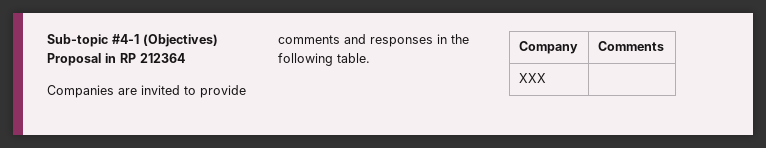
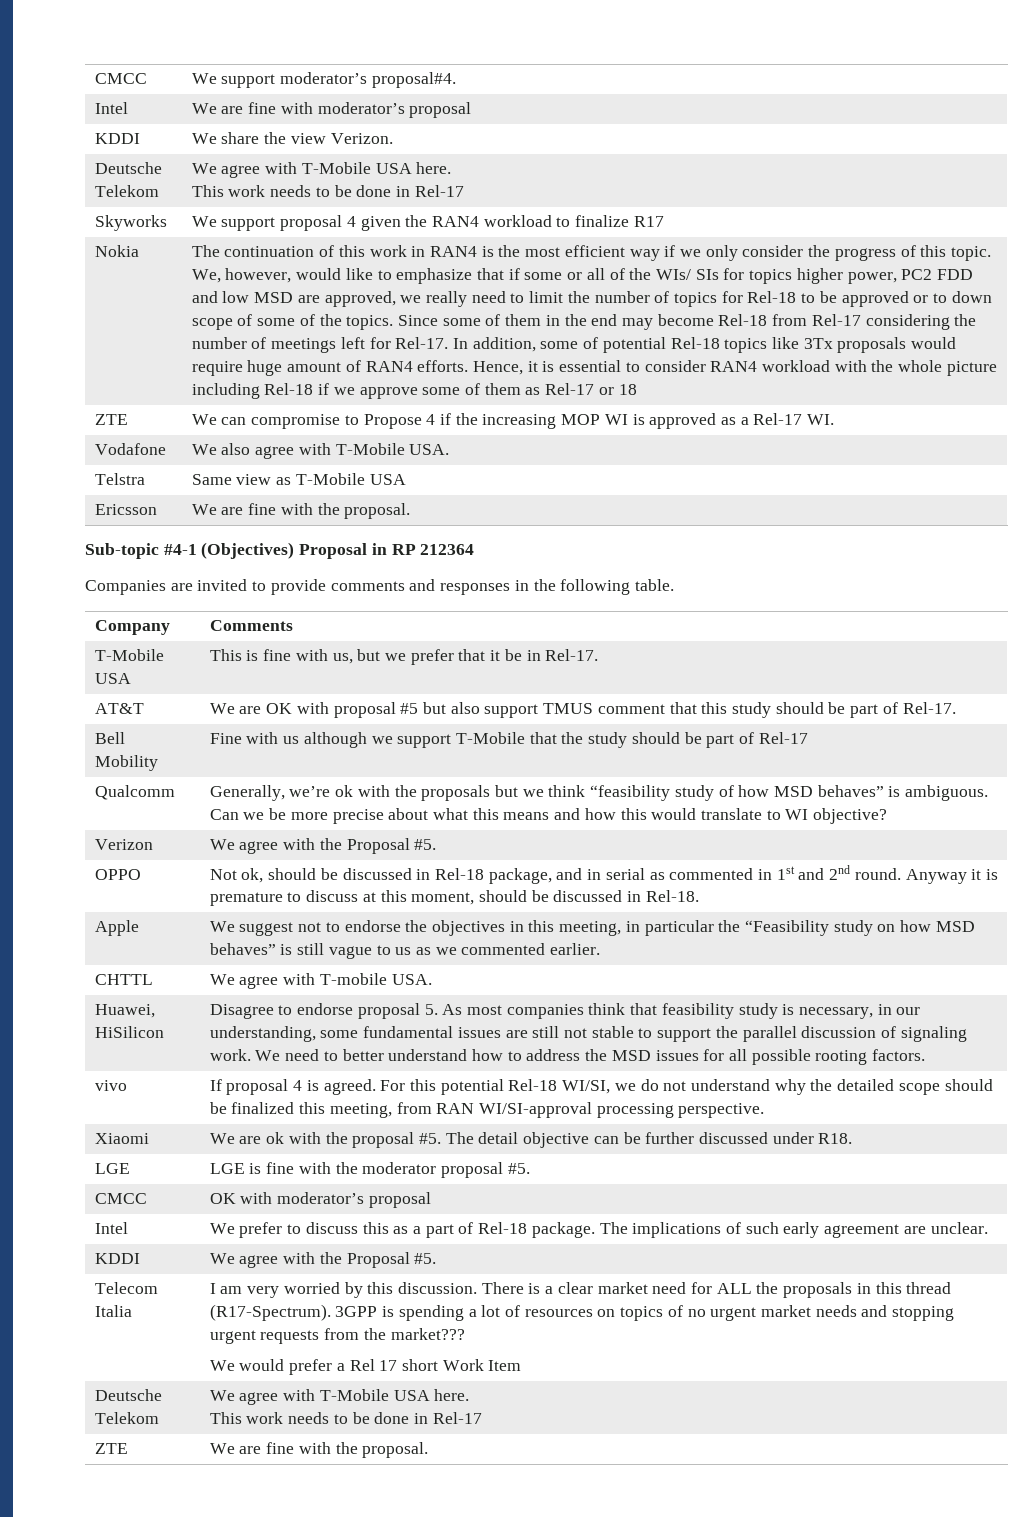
(47, 40) none -> [94,73,147,84] [191,72,456,88] [94,102,128,114] [191,102,472,118] [94,133,140,144] [191,132,393,144] [94,162,162,174] [94,185,159,197] [191,162,452,178] [191,185,464,197] [94,215,167,231] [191,215,664,231] [94,245,139,257] [191,245,992,261] [191,268,974,284] [191,291,992,307] [191,314,977,330] [191,337,957,353] [191,360,997,376] [191,383,637,399] [94,414,128,425] [191,413,835,429] [94,443,166,455] [191,443,450,459] [94,473,145,485] [191,473,406,485] [94,504,157,515] [191,503,411,519] CMCC | We support moderator’s proposal#4. // Intel | We are fine with moderator’s proposal // KDDI | We share the view Verizon. // Deutsche Telekom | We agree with T-Mobile USA here. // This work needs to be done in Rel-17 // Skyworks | We support proposal 4 given the RAN4 workload to finalize R17 // Nokia | The continuation of this work in RAN4 is the most efficient way if we only consider the progress of this topic. We, however, would like to emphasize that if some or all of the WIs/ SIs for topics higher power, PC2 FDD and low MSD are approved, we really need to limit the number of topics for Rel-18 to be approved or to down scope of some of the topics. Since some of them in the end may become Rel-18 from Rel-17 considering the number of meetings left for Rel-17. In addition, some of potential Rel-18 topics like 3Tx proposals would require huge amount of RAN4 efforts. Hence, it is essential to consider RAN4 workload with the whole picture including Rel-18 if we approve some of them as Rel-17 or 18 // ZTE | We can compromise to Propose 4 if the increasing MOP WI is approved as a Rel-17 WI. // Vodafone | We also agree with T-Mobile USA. // Telstra | Same view as T-Mobile USA // Ericsson | We are fine with the proposal. //
[518,73,546,83] XXX | -> [94,649,164,661] [94,673,131,684] [209,649,599,665] [94,703,144,714] [209,702,956,718] [94,732,125,744] [94,755,158,771] [209,732,808,748] [94,785,175,800] [209,785,989,801] [209,808,888,824] [94,839,153,850] [209,838,437,854] [94,869,141,880] [209,865,999,884] [209,890,699,906] [94,920,139,936] [209,920,975,936] [209,943,601,959] [94,974,153,985] [209,973,432,989] [94,1004,155,1018] [94,1026,164,1038] [209,1003,921,1019] [209,1026,967,1042] [209,1049,926,1065] [94,1080,127,1091] [209,1079,993,1095] [209,1102,765,1118] [94,1133,149,1144] [209,1132,853,1148] [94,1163,130,1174] [209,1162,530,1178] [94,1193,147,1204] [209,1192,431,1208] [94,1222,128,1234] [209,1222,988,1238] [94,1253,140,1264] [209,1252,437,1268] [94,1282,158,1294] [94,1305,132,1317] [209,1282,952,1298] [209,1304,955,1321] [209,1328,465,1344] [209,1359,522,1375] [94,1389,162,1401] [94,1412,159,1424] [209,1389,470,1405] [209,1412,482,1424] [94,1443,128,1454] [209,1442,429,1458] T-Mobile USA | This is fine with us, but we prefer that it be in Rel-17. // AT&T | We are OK with proposal #5 but also support TMUS comment that this study should be part of Rel-17. // Bell Mobility | Fine with us although we support T-Mobile that the study should be part of Rel-17 // Qualcomm | Generally, we’re ok with the proposals but we think “feasibility study of how MSD behaves” is ambiguous. Can we be more precise about what this means and how this would translate to WI objective? // Verizon | We agree with the Proposal #5. // OPPO | Not ok, should be discussed in Rel-18 package, and in serial as commented in 1st and 2nd round. Anyway it is premature to discuss at this moment, should be discussed in Rel-18. // Apple | We suggest not to endorse the objectives in this meeting, in particular the “Feasibility study on how MSD behaves” is still vague to us as we commented earlier. // CHTTL | We agree with T-mobile USA. // Huawei, HiSilicon | Disagree to endorse proposal 5. As most companies think that feasibility study is necessary, in our understanding, some fundamental issues are still not stable to support the parallel discussion of signaling work. We need to better understand how to address the MSD issues for all possible rooting factors. // vivo | If proposal 4 is agreed. For this potential Rel-18 WI/SI, we do not understand why the detailed scope should be finalized this meeting, from RAN WI/SI-approval processing perspective. // Xiaomi | We are ok with the proposal #5. The detail objective can be further discussed under R18. // LGE | LGE is fine with the moderator proposal #5. // CMCC | OK with moderator’s proposal // Intel | We prefer to discuss this as a part of Rel-18 package. The implications of such early agreement are unclear. // KDDI | We agree with the Proposal #5. // Telecom Italia | I am very worried by this discussion. There is a clear market need for ALL the proposals in this thread (R17-Spectrum). 3GPP is spending a lot of resources on topics of no urgent market needs and stopping urgent requests from the market??? // We would prefer a Rel 17 short Work Item // Deutsche Telekom | We agree with T-Mobile USA here. // This work needs to be done in Rel-17 // ZTE | We are fine with the proposal.

